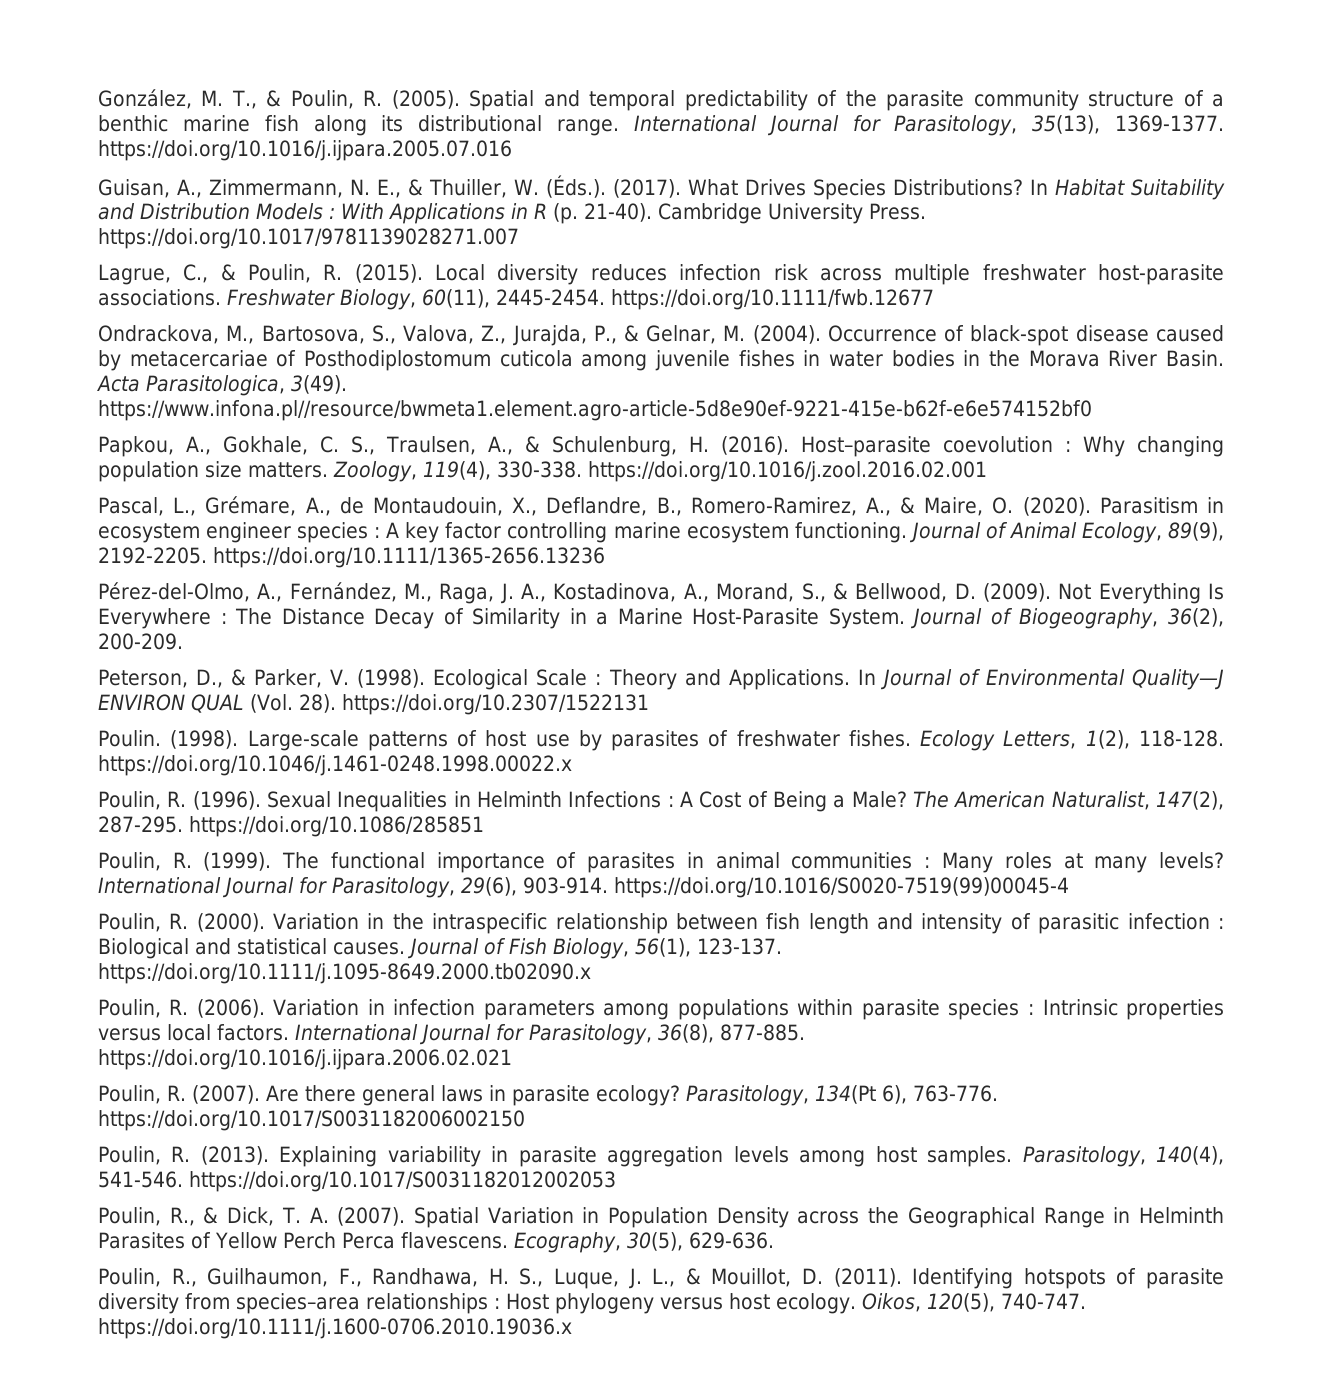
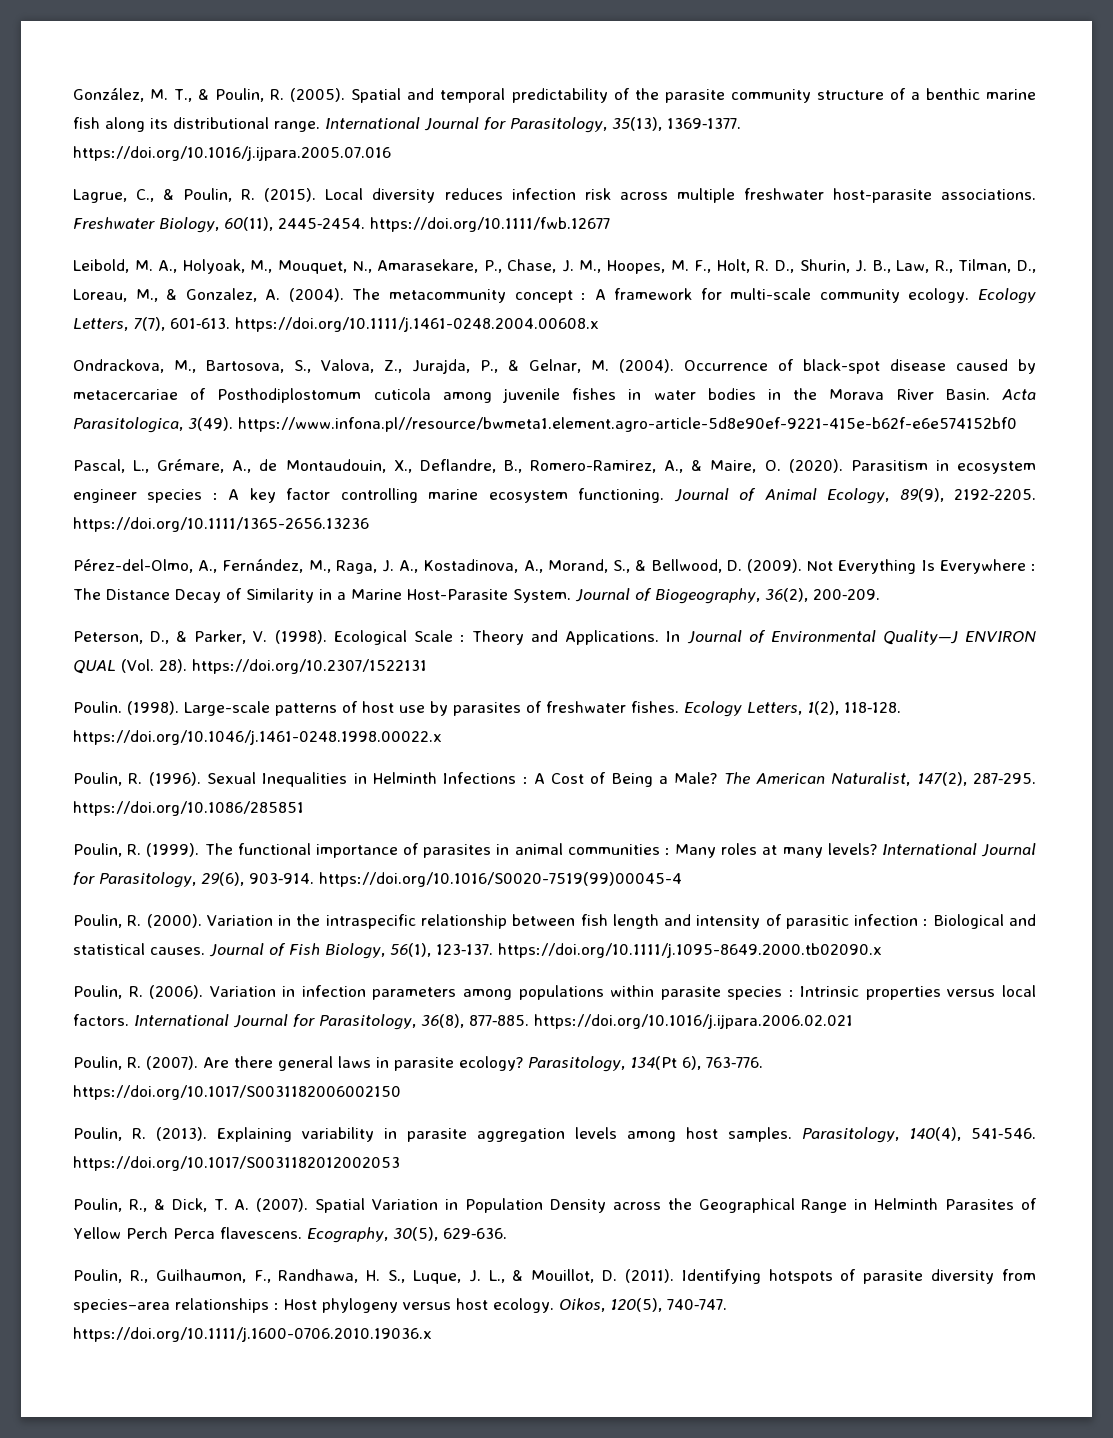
[98,175,1225,200] [98,203,926,224] [98,228,519,249] // Guisan, A., Zimmermann, N. E., & Thuiller, W. (Éds.). (2017). What Drives Species Distributions? In Habitat Suitability and Distribution Models : With Applications in R (p. 21‑40). Cambridge University Press. https://doi.org/10.1017/9781139028271.007 -> (391, 153) none
(934, 299) none -> [73,259,1036,274] [73,288,1036,304] [73,317,599,332] // Leibold, M. A., Holyoak, M., Mouquet, N., Amarasekare, P., Chase, J. M., Hoopes, M. F., Holt, R. D., Shurin, J. B., Law, R., Tilman, D., Loreau, M., & Gonzalez, A. (2004). The metacommunity concept : A framework for multi-scale community ecology. Ecology Letters, 7(7), 601‑613. https://doi.org/10.1111/j.1461-0248.2004.00608.x
[98,436,1225,457] [98,461,987,482] // Papkou, A., Gokhale, C. S., Traulsen, A., & Schulenburg, H. (2016). Host–parasite coevolution : Why changing population size matters. Zoology, 119(4), 330‑338. https://doi.org/10.1016/j.zool.2016.02.001 -> (1017, 424) none

